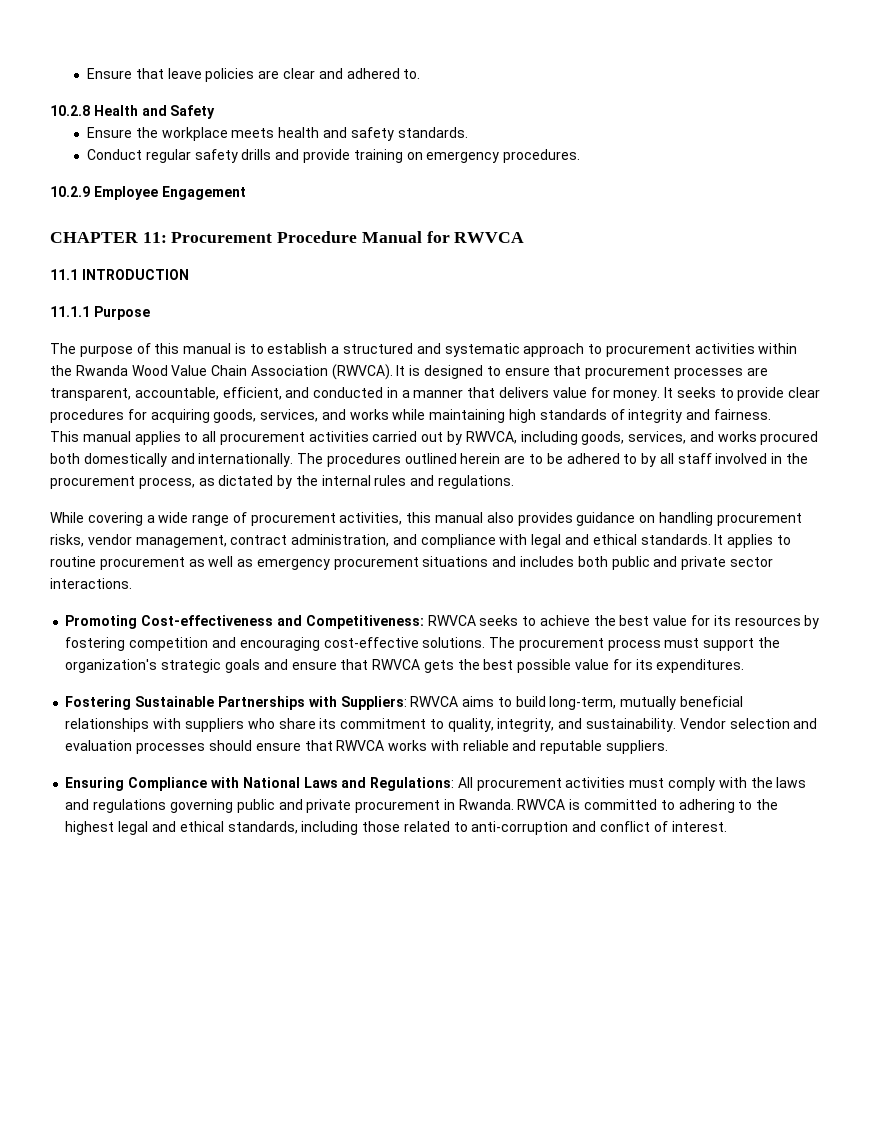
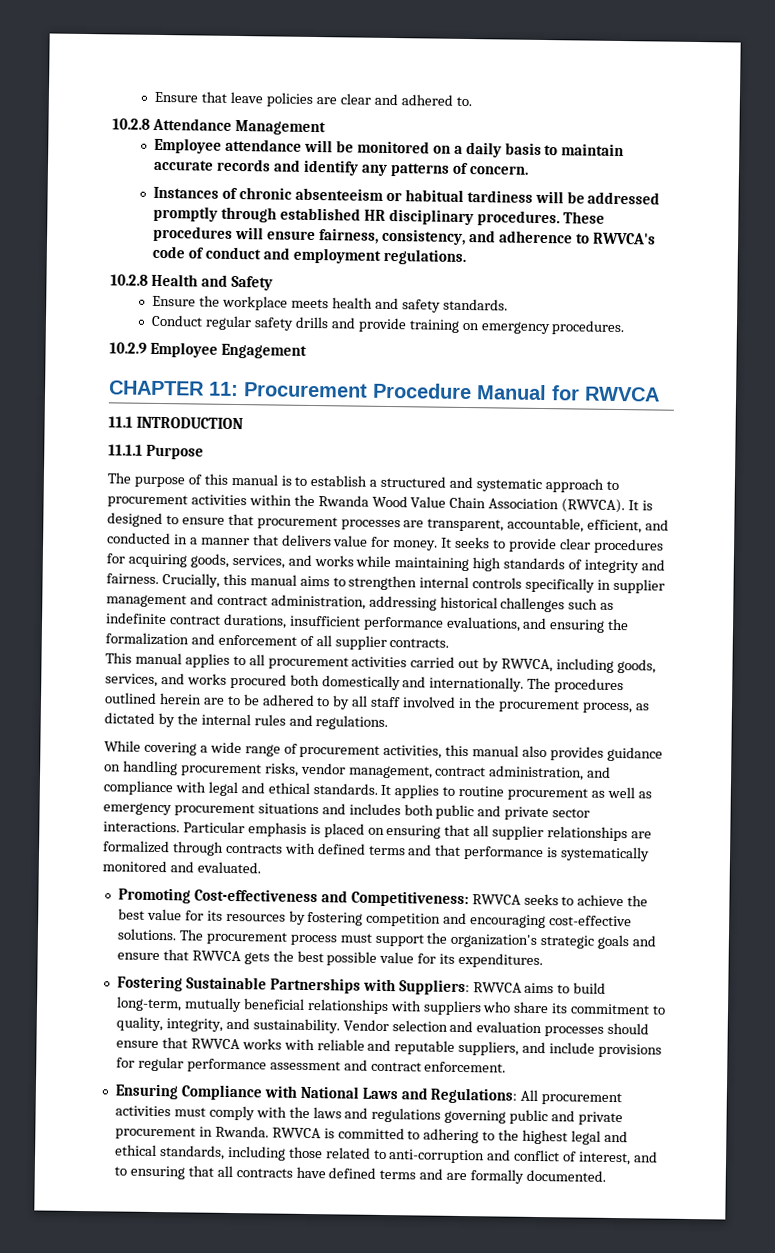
(421, 74) none -> [112,117,326,136] [154,137,625,158] [153,158,529,177] [153,186,661,205] [153,205,605,227] [153,225,656,245] [152,245,466,265] // 10.2.8 Attendance Management // Employee attendance will be monitored on a daily basis to maintain accurate records and identify any patterns of concern. // Instances of chronic absenteeism or habitual tardiness will be addressed promptly through established HR disciplinary procedures. These procedures will ensure fairness, consistency, and adherence to RWVCA's code of conduct and employment regulations.
(771, 414) none -> [161,573,666,594] [106,593,615,613] [106,612,630,633] [105,632,450,650] Crucially, this manual aims to strengthen internal controls specifically in supplier management and contract administration, addressing historical challenges such as indefinite contract durations, insufficient performance evaluations, and ensuring the formalization and enforcement of all supplier contracts.
(132, 583) none -> [182,821,653,842] [103,840,651,862] [102,860,261,874] Particular emphasis is placed on ensuring that all supplier relationships are formalized through contracts with defined terms and that performance is systematically monitored and evaluated.
[605,740,668,754] suppliers. -> [458,1040,663,1058] [115,1056,507,1073] suppliers, and include provisions for regular performance assessment and contract enforcement.
[671,821,727,832] interest. -> [578,1151,659,1166] [113,1165,607,1184] interest, and to ensuring that all contracts have defined terms and are formally documented.

